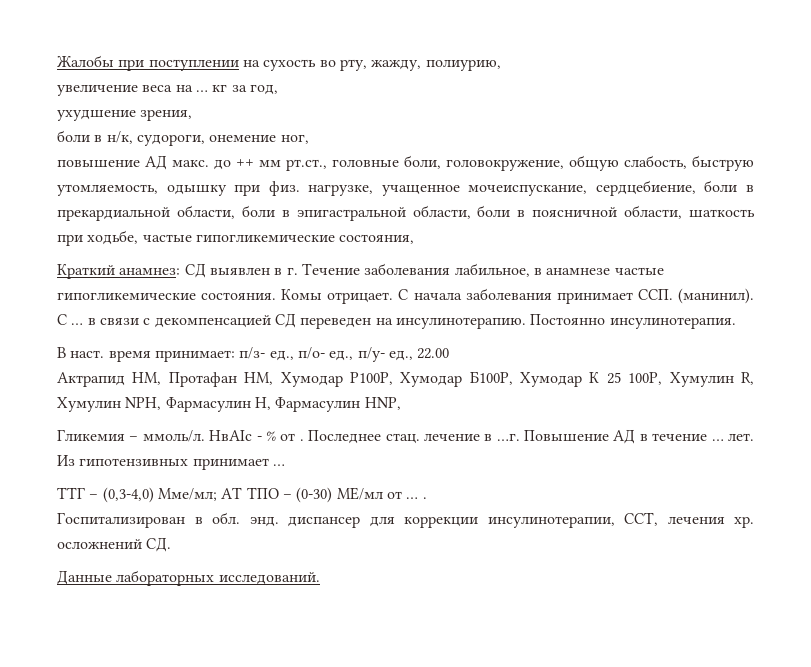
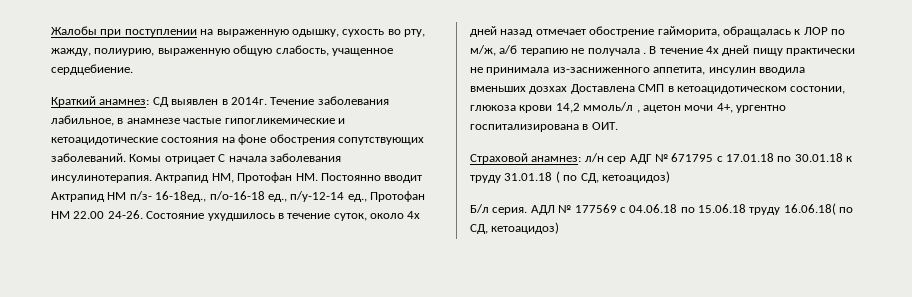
(260, 63) none -> [216,29,339,37] выраженную одышку,
[57,84,278,96] [57,109,193,121] [57,130,309,146] [57,155,754,171] [57,180,754,196] [57,205,756,221] [57,230,415,246] // увеличение веса на … кг за год, // ухудшение зрения, // боли в н/к, судороги, онемение ног, // повышение АД макс. до ++ мм рт.ст., головные боли, головокружение, общую слабость, быструю утомляемость, одышку при физ. нагрузке, учащенное мочеиспускание, сердцебиение, боли в прекардиальной области, боли в эпигастральной области, боли в поясничной области, шаткость при ходьбе, частые гипогликемические состояния, -> [157,45,393,56] [51,64,133,75] выраженную общую слабость, учащенное сердцебиение.
[286,267,298,275] г. -> [230,97,267,105] 2014г.
[201,288,754,304] [57,313,736,329] [57,347,450,362] [57,371,754,387] [57,397,401,412] [57,429,755,444] [57,455,285,470] [57,487,427,503] [57,512,754,528] [57,537,172,552] [57,570,320,586] состояния. Комы отрицает. С начала заболевания принимает ССП. (манинил). С … в связи с декомпенсацией СД переведен на инсулинотерапию. Постоянно инсулинотерапия. // В наст. время принимает: п/з- ед., п/о- ед., п/у- ед., 22.00 // Актрапид НМ, Протафан НМ, Хумодар Р100Р, Хумодар Б100Р, Хумодар К 25 100Р, Хумулин R, Хумулин NРН, Фармасулин Н, Фармасулин НNР, // Гликемия – ммоль/л. НвАIс - % от . Последнее стац. лечение в …г. Повышение АД в течение … лет. Из гипотензивных принимает … // ТТГ – (0,3-4,0) Мме/мл; АТ ТПО – (0-30) МЕ/мл от … . // Госпитализирован в обл. энд. диспансер для коррекции инсулинотерапии, ССТ, лечения хр. осложнений СД. // Данные лабораторных исследований. -> [337,118,345,124] [51,134,424,145] [51,153,341,164] [51,172,423,183] [51,191,425,202] [51,210,421,221] [470,26,845,37] [470,45,856,56] [470,67,805,75] [470,84,846,94] [470,102,786,113] [470,122,618,132] [470,153,853,164] [470,171,670,183] [470,203,854,215] [470,222,560,234] и кетоацидотические состояния на фоне обострения сопутствующих заболеваний. Комы отрицает С начала заболевания инсулинотерапия. Актрапид НМ, Протофан НМ. Постоянно вводит Актрапид НМ п/з- 16-18ед., п/о-16-18 ед., п/у-12-14 ед., Протофан НМ 22.00 24-26. Состояние ухудшилось в течение суток, около 4х дней назад отмечает обострение гайморита, обращалась к ЛОР по м/ж, а/б терапию не получала . В течение 4х дней пищу практически не принимала из-засниженного аппетита, инсулин вводила вменьших дозхах Доставлена СМП в кетоацидотическом состонии, глюкоза крови 14,2 ммоль/л , ацетон мочи 4+, ургентно госпитализирована в ОИТ. // Страховой анамнез: л/н сер АДГ № 671795 с 17.01.18 по 30.01.18 к труду 31.01.18 ( по СД, кетоацидоз) // Б/л серия. АДЛ № 177569 с 04.06.18 по 15.06.18 труду 16.06.18( по СД, кетоацидоз)

